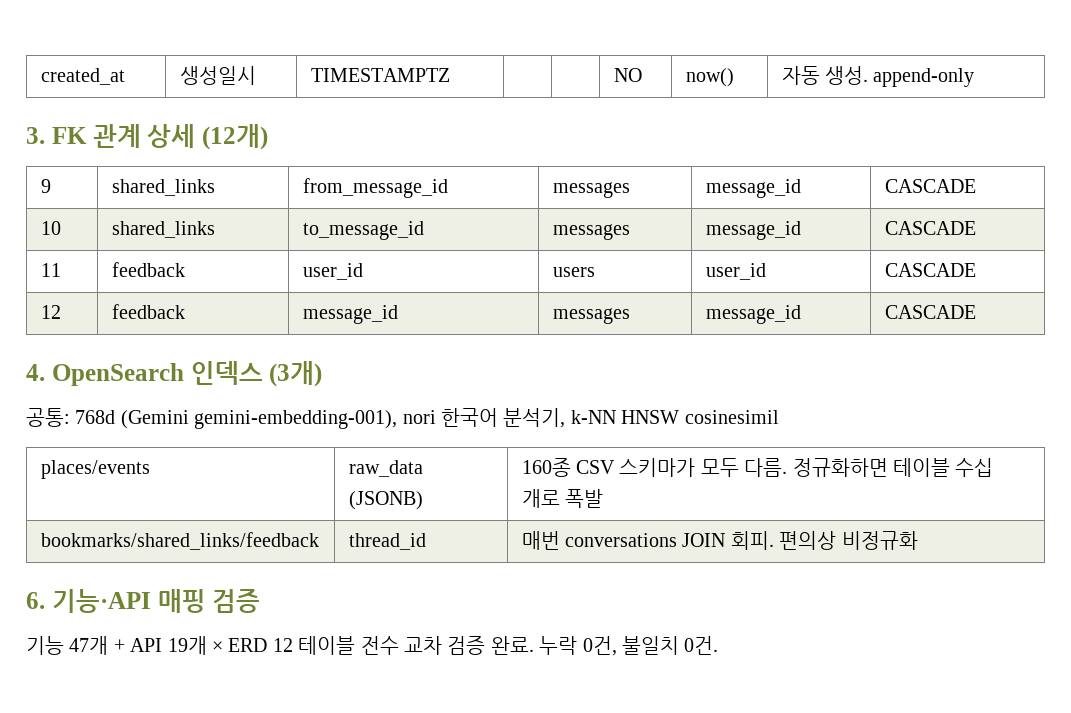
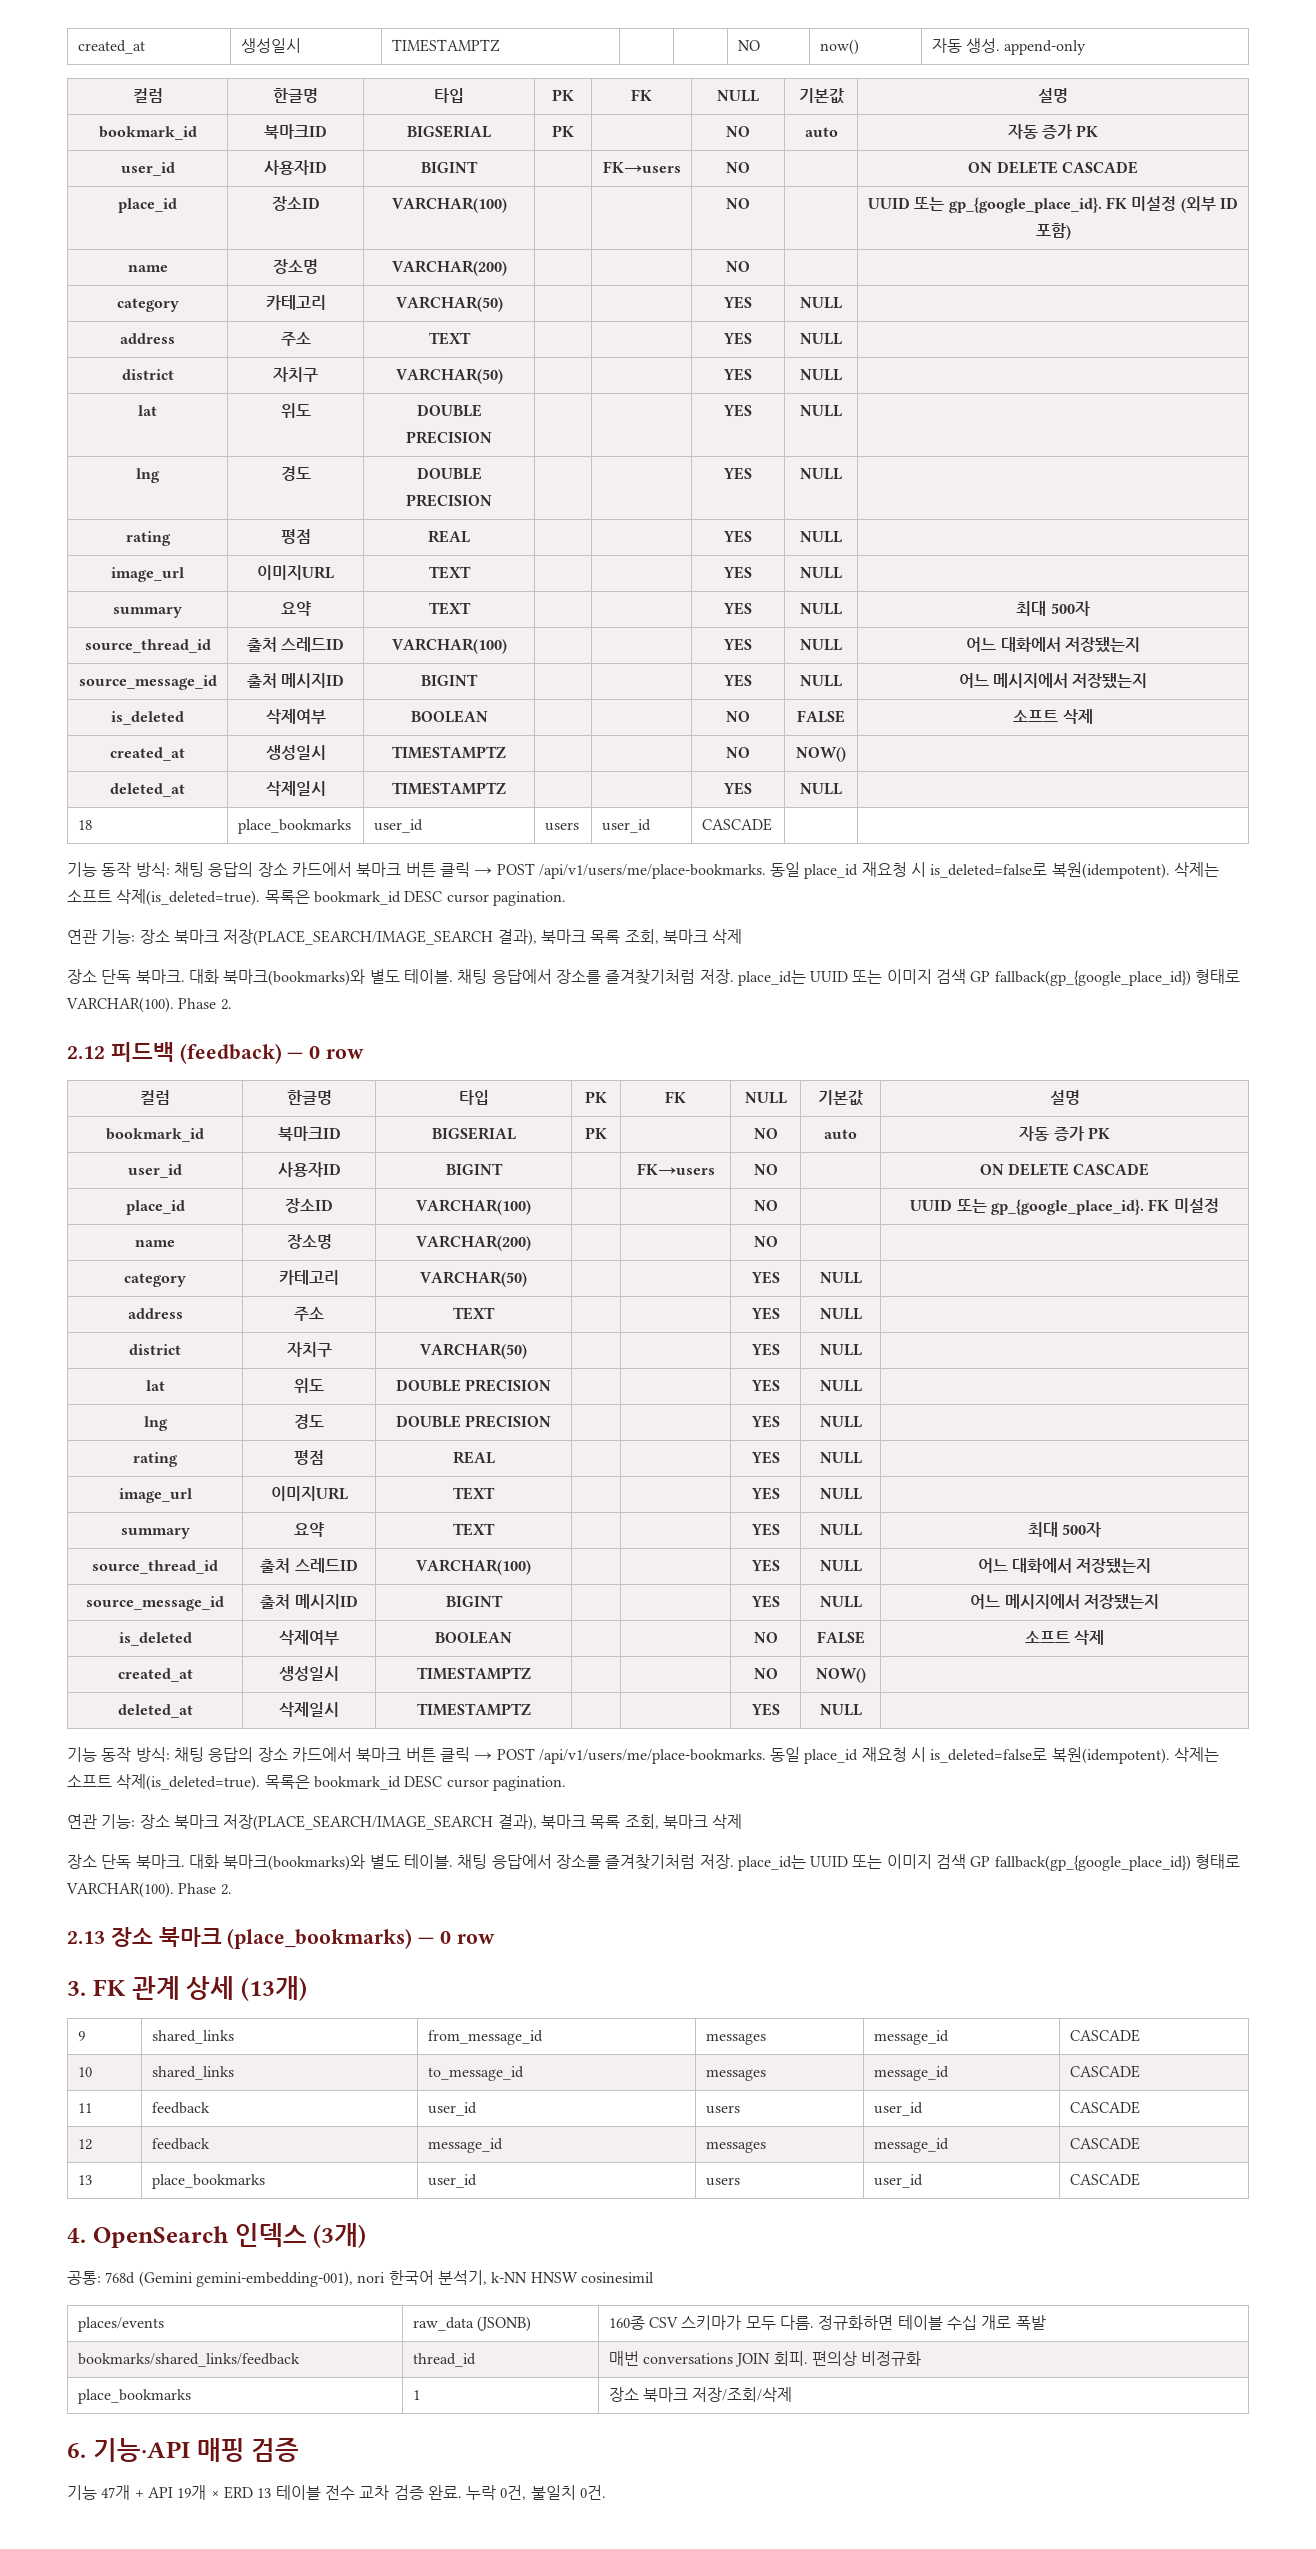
(975, 77) none -> [132,88,163,103] [273,88,318,103] [434,88,464,103] [552,89,574,101] [631,89,652,101] [717,90,759,102] [798,88,844,104] [1038,88,1068,103] [98,126,197,140] [264,124,327,139] [407,125,491,138] [552,125,574,137] [726,126,750,137] [804,127,838,137] [1007,124,1099,139] [120,162,175,176] [264,160,327,175] [421,161,478,173] [602,161,681,173] [726,162,750,173] [968,161,1138,174] [118,198,177,213] [271,196,320,211] [391,197,507,213] [726,198,750,209] [868,196,1238,213] [1035,223,1071,240] [127,265,168,272] [273,259,318,274] [391,260,507,276] [726,261,750,272] [116,298,179,312] [265,295,326,310] [395,296,503,312] [723,296,752,309] [800,297,842,309] [120,333,175,344] [280,331,311,346] [428,332,471,345] [723,332,752,345] [800,333,842,345] [121,369,174,380] [273,367,318,382] [395,368,503,384] [723,368,752,381] [800,369,842,381] [138,405,157,416] [280,403,311,418] [416,404,482,417] [406,431,492,444] [723,404,752,417] [800,405,842,417] [136,468,160,483] [280,466,311,481] [416,467,482,480] [406,494,492,507] [723,467,752,480] [800,468,842,480] [125,531,171,546] [280,529,311,544] [428,530,470,543] [723,530,752,543] [800,531,842,543] [111,567,184,582] [257,565,334,580] [428,566,471,579] [723,566,752,579] [800,567,842,579] [113,607,182,618] [280,601,311,616] [428,602,471,615] [723,602,752,615] [800,603,842,615] [1016,601,1090,616] [84,639,211,653] [246,637,345,652] [391,638,507,654] [723,638,752,651] [800,639,842,651] [966,636,1140,653] [78,675,217,690] [246,673,345,688] [421,674,478,686] [723,674,752,687] [800,675,842,687] [958,672,1148,689] [111,711,184,725] [265,709,326,724] [410,710,488,723] [726,711,750,722] [797,710,845,723] [1013,709,1093,724] [110,747,185,761] [265,745,326,760] [392,746,506,759] [726,747,750,758] [796,747,846,762] [110,783,185,797] [265,781,326,796] [392,782,506,795] [723,782,752,795] [800,783,842,795] [77,820,92,830] [237,819,351,834] [373,819,423,833] [544,822,579,831] [601,819,651,833] [701,818,772,831] [67,862,1220,879] [67,889,566,906] [67,929,743,946] [67,969,1241,986] [66,997,232,1013] [67,1042,365,1064] [140,1090,170,1105] [286,1090,332,1105] [458,1090,489,1105] [585,1091,607,1103] [665,1091,686,1103] [744,1092,787,1104] [818,1090,863,1106] [1049,1090,1080,1105] [106,1128,204,1142] [277,1126,341,1141] [431,1127,516,1140] [585,1127,607,1139] [753,1128,778,1139] [824,1129,857,1139] [1019,1126,1110,1141] [128,1164,182,1178] [277,1162,341,1177] [445,1163,503,1175] [636,1163,715,1175] [753,1164,778,1175] [979,1163,1150,1176] [125,1200,185,1215] [285,1198,333,1213] [416,1199,531,1215] [753,1200,778,1211] [910,1198,1219,1215] [135,1240,175,1247] [286,1234,332,1249] [416,1235,531,1251] [753,1236,778,1247] [124,1273,186,1287] [279,1270,339,1285] [420,1271,527,1287] [750,1271,780,1284] [819,1272,862,1284] [127,1308,183,1319] [294,1306,324,1321] [453,1307,495,1320] [750,1307,780,1320] [819,1308,862,1320] [129,1344,181,1355] [286,1342,332,1357] [420,1343,527,1359] [750,1343,780,1356] [819,1344,862,1356] [145,1380,165,1391] [294,1378,324,1393] [395,1379,552,1392] [750,1379,780,1392] [819,1380,862,1392] [143,1416,168,1431] [294,1414,324,1429] [395,1415,552,1428] [750,1415,780,1428] [819,1416,862,1428] [133,1452,178,1467] [294,1450,324,1465] [452,1451,495,1464] [750,1451,780,1464] [819,1452,862,1464] [118,1488,192,1503] [270,1486,348,1501] [453,1487,495,1500] [750,1487,780,1500] [819,1488,862,1500] [120,1528,190,1539] [294,1522,324,1537] [453,1523,495,1536] [750,1523,780,1536] [819,1524,862,1536] [1027,1522,1102,1537] [92,1560,218,1574] [260,1558,358,1573] [416,1559,531,1575] [750,1559,780,1572] [819,1560,862,1572] [977,1557,1152,1574] [86,1596,224,1611] [260,1594,358,1609] [445,1595,503,1607] [750,1595,780,1608] [819,1596,862,1608] [970,1593,1159,1610] [118,1632,192,1646] [279,1630,339,1645] [435,1631,512,1644] [753,1632,778,1643] [816,1631,865,1644] [1024,1630,1105,1645] [117,1668,193,1682] [279,1666,339,1681] [416,1667,531,1680] [753,1668,778,1679] [815,1668,866,1683] [117,1704,193,1718] [279,1702,339,1717] [416,1703,531,1716] [750,1703,780,1716] [819,1704,862,1716] [67,1747,1220,1764] [67,1774,566,1791] [67,1814,743,1831] [67,1854,1241,1871] [66,1882,232,1898] [67,1927,495,1949] // 컬럼 | 한글명 | 타입 | PK | FK | NULL | 기본값 | 설명 // bookmark_id | 북마크ID | BIGSERIAL | PK | | NO | auto | 자동 증가 PK // user_id | 사용자ID | BIGINT | | FK→users | NO | | ON DELETE CASCADE // place_id | 장소ID | VARCHAR(100) | | | NO | | UUID 또는 gp_{google_place_id}. FK 미설정 (외부 ID 포함) // name | 장소명 | VARCHAR(200) | | | NO | | // category | 카테고리 | VARCHAR(50) | | | YES | NULL | // address | 주소 | TEXT | | | YES | NULL | // district | 자치구 | VARCHAR(50) | | | YES | NULL | // lat | 위도 | DOUBLE PRECISION | | | YES | NULL | // lng | 경도 | DOUBLE PRECISION | | | YES | NULL | // rating | 평점 | REAL | | | YES | NULL | // image_url | 이미지URL | TEXT | | | YES | NULL | // summary | 요약 | TEXT | | | YES | NULL | 최대 500자 // source_thread_id | 출처 스레드ID | VARCHAR(100) | | | YES | NULL | 어느 대화에서 저장됐는지 // source_message_id | 출처 메시지ID | BIGINT | | | YES | NULL | 어느 메시지에서 저장됐는지 // is_deleted | 삭제여부 | BOOLEAN | | | NO | FALSE | 소프트 삭제 // created_at | 생성일시 | TIMESTAMPTZ | | | NO | NOW() | // deleted_at | 삭제일시 | TIMESTAMPTZ | | | YES | NULL | // 18 | place_bookmarks | user_id | users | user_id | CASCADE | | // 기능 동작 방식: 채팅 응답의 장소 카드에서 북마크 버튼 클릭 → POST /api/v1/users/me/place-bookmarks. 동일 place_id 재요청 시 is_deleted=false로 복원(idempotent). 삭제는 소프트 삭제(is_deleted=true). 목록은 bookmark_id DESC cursor pagination. // 연관 기능: 장소 북마크 저장(PLACE_SEARCH/IMAGE_SEARCH 결과), 북마크 목록 조회, 북마크 삭제 // 장소 단독 북마크. 대화 북마크(bookmarks)와 별도 테이블. 채팅 응답에서 장소를 즐겨찾기처럼 저장. place_id는 UUID 또는 이미지 검색 GP fallback(gp_{google_place_id}) 형태로 VARCHAR(100). Phase 2. // 2.12 피드백 (feedback) — 0 row // 컬럼 | 한글명 | 타입 | PK | FK | NULL | 기본값 | 설명 // bookmark_id | 북마크ID | BIGSERIAL | PK | | NO | auto | 자동 증가 PK // user_id | 사용자ID | BIGINT | | FK→users | NO | | ON DELETE CASCADE // place_id | 장소ID | VARCHAR(100) | | | NO | | UUID 또는 gp_{google_place_id}. FK 미설정 // name | 장소명 | VARCHAR(200) | | | NO | | // category | 카테고리 | VARCHAR(50) | | | YES | NULL | // address | 주소 | TEXT | | | YES | NULL | // district | 자치구 | VARCHAR(50) | | | YES | NULL | // lat | 위도 | DOUBLE PRECISION | | | YES | NULL | // lng | 경도 | DOUBLE PRECISION | | | YES | NULL | // rating | 평점 | REAL | | | YES | NULL | // image_url | 이미지URL | TEXT | | | YES | NULL | // summary | 요약 | TEXT | | | YES | NULL | 최대 500자 // source_thread_id | 출처 스레드ID | VARCHAR(100) | | | YES | NULL | 어느 대화에서 저장됐는지 // source_message_id | 출처 메시지ID | BIGINT | | | YES | NULL | 어느 메시지에서 저장됐는지 // is_deleted | 삭제여부 | BOOLEAN | | | NO | FALSE | 소프트 삭제 // created_at | 생성일시 | TIMESTAMPTZ | | | NO | NOW() | // deleted_at | 삭제일시 | TIMESTAMPTZ | | | YES | NULL | // 기능 동작 방식: 채팅 응답의 장소 카드에서 북마크 버튼 클릭 → POST /api/v1/users/me/place-bookmarks. 동일 place_id 재요청 시 is_deleted=false로 복원(idempotent). 삭제는 소프트 삭제(is_deleted=true). 목록은 bookmark_id DESC cursor pagination. // 연관 기능: 장소 북마크 저장(PLACE_SEARCH/IMAGE_SEARCH 결과), 북마크 목록 조회, 북마크 삭제 // 장소 단독 북마크. 대화 북마크(bookmarks)와 별도 테이블. 채팅 응답에서 장소를 즐겨찾기처럼 저장. place_id는 UUID 또는 이미지 검색 GP fallback(gp_{google_place_id}) 형태로 VARCHAR(100). Phase 2. // 2.13 장소 북마크 (place_bookmarks) — 0 row
[202,124,268,150] (12개) -> [241,1976,307,2001] (13개)
(976, 312) none -> [77,2175,92,2185] [151,2174,265,2189] [427,2174,477,2188] [705,2177,740,2186] [873,2174,923,2188] [1069,2173,1140,2186] // 13 | place_bookmarks | user_id | users | user_id | CASCADE
(918, 540) none -> [77,2389,191,2404] [412,2390,420,2400] [608,2387,793,2402] // place_bookmarks | 1 | 장소 북마크 저장/조회/삭제
[272,638,293,652] 12 -> [257,2488,272,2498] 13

